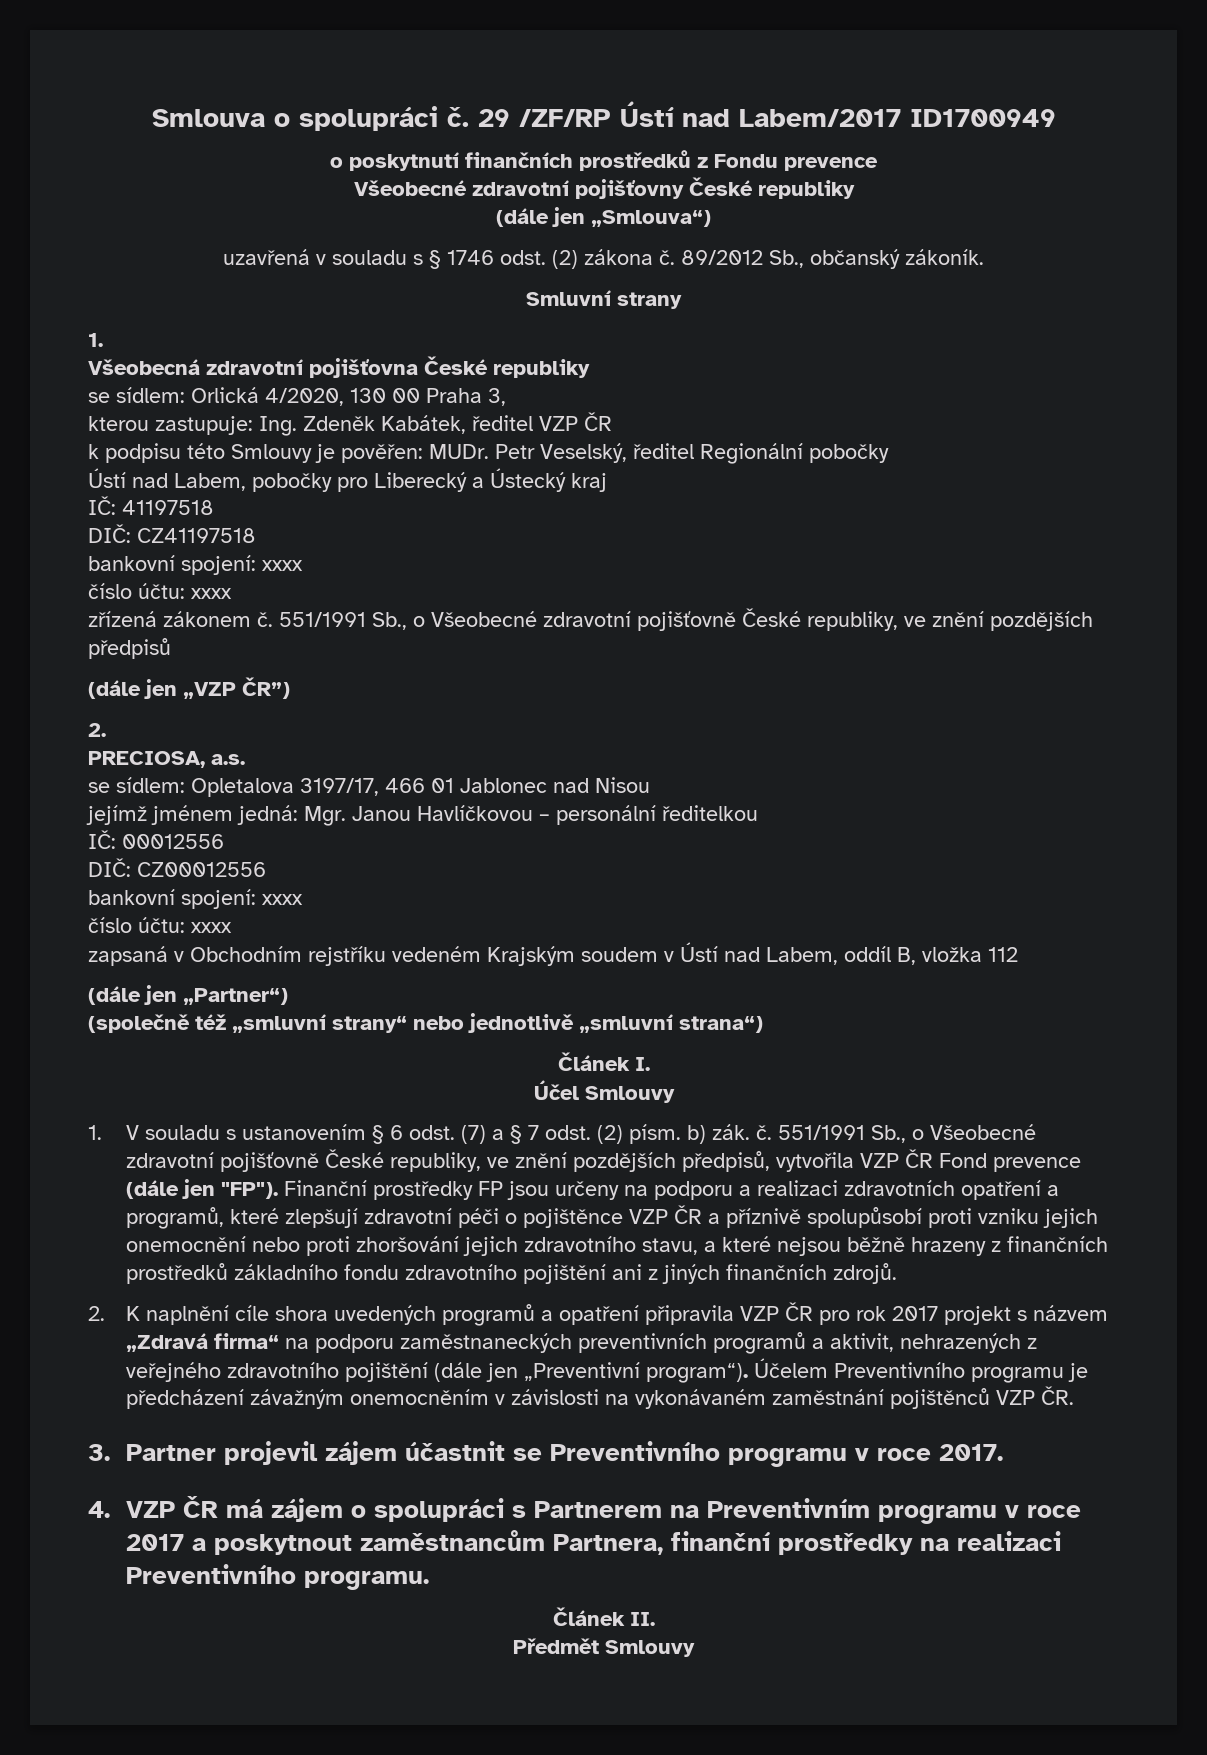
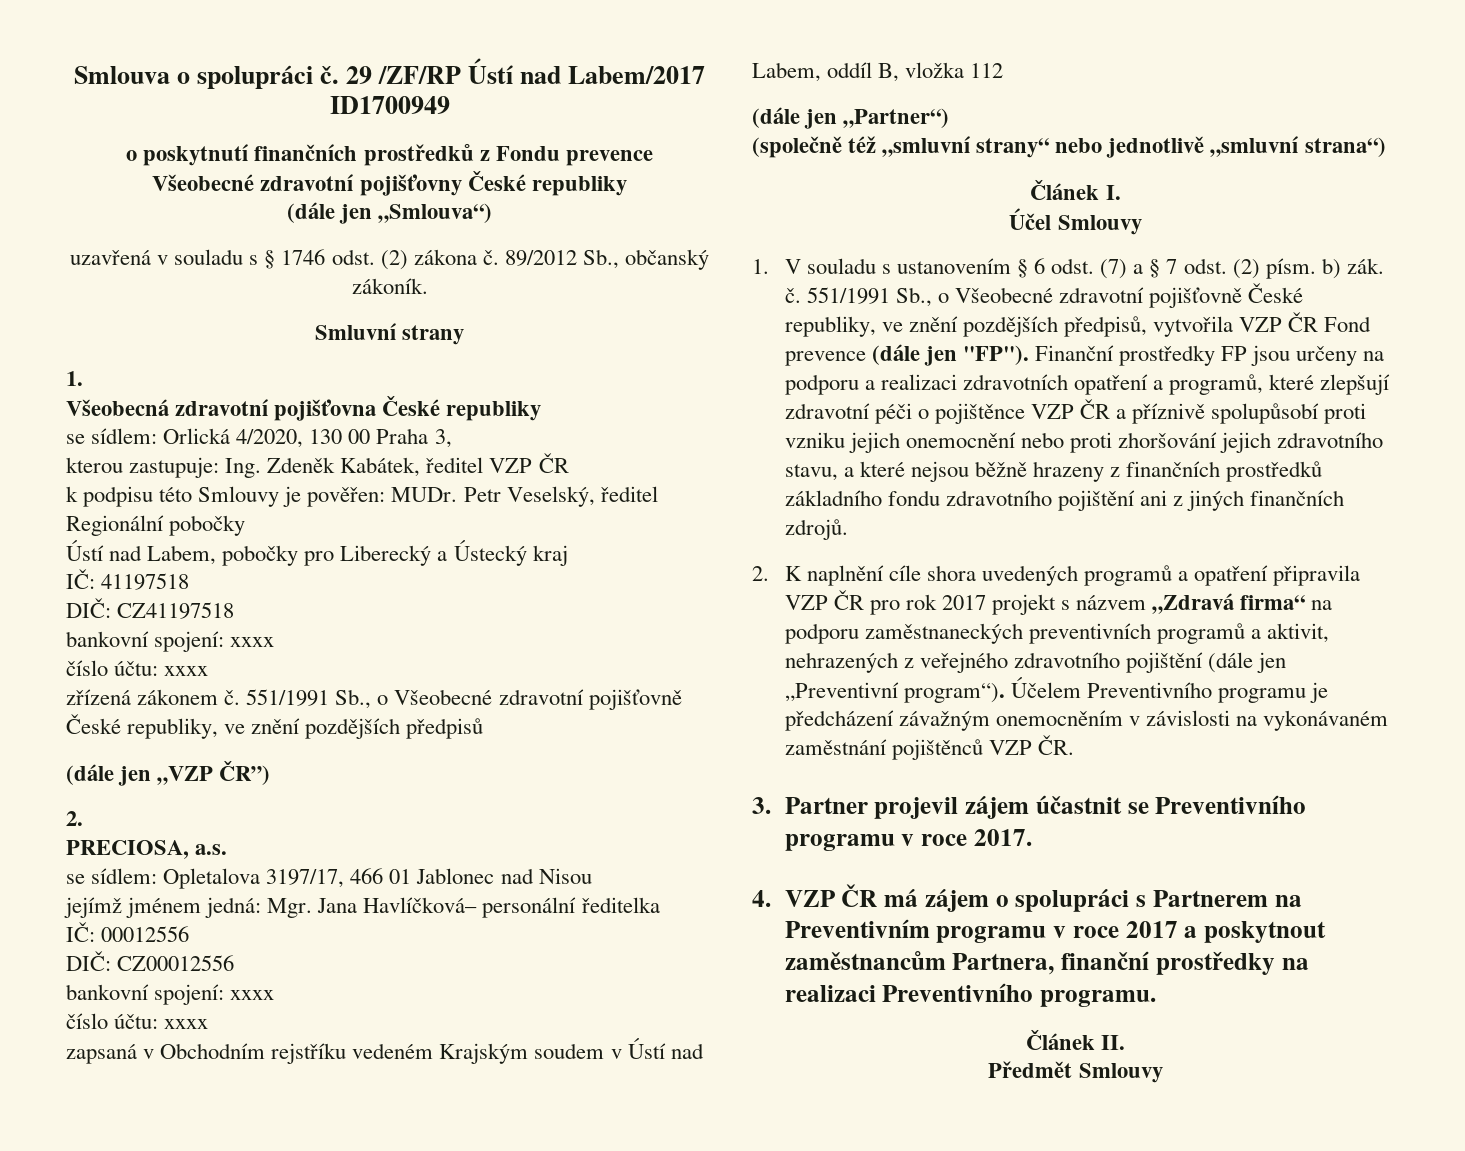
[352,805,758,825] Janou Havlíčkovou – personální ředitelkou -> [317,897,660,918] Jana Havlíčková– personální ředitelka

